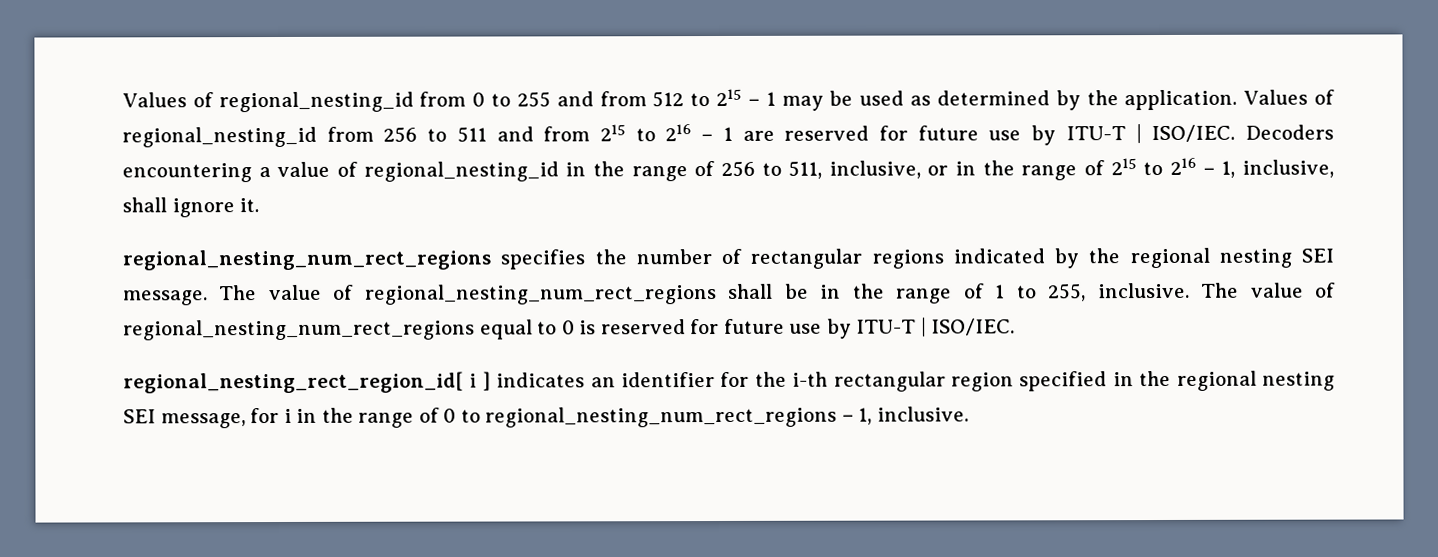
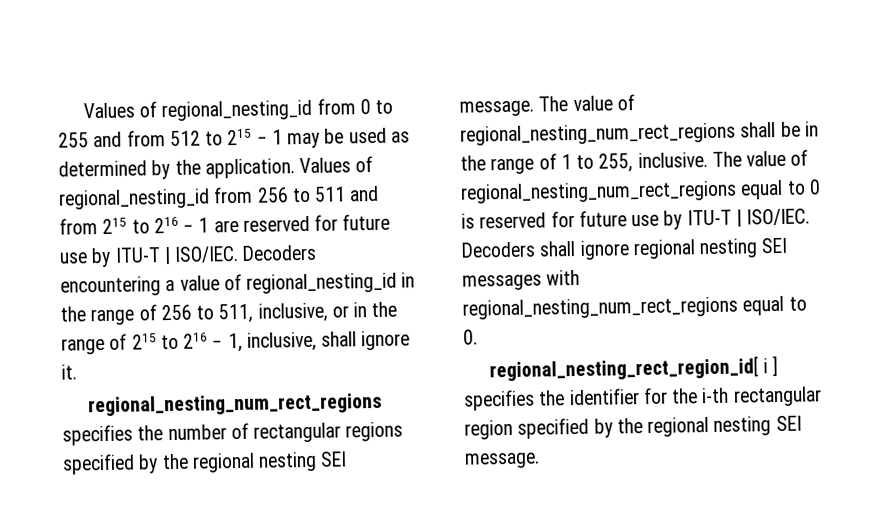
[952,248,1045,264] indicated -> [62,453,135,475] specified
(1016, 327) none -> [461,237,788,260] [462,269,581,291] [462,295,807,320] [463,329,478,345] Decoders shall ignore regional nesting SEI messages with regional_nesting_num_rect_regions equal to 0.
[496,372,616,388] indicates an -> [463,389,566,411] specifies the
[1112,370,1336,391] [123,406,969,429] in the regional nesting SEI message, for i in the range of 0 to regional_nesting_num_rect_regions − 1, inclusive. -> [593,415,802,438] [464,452,540,469] by the regional nesting SEI message.

